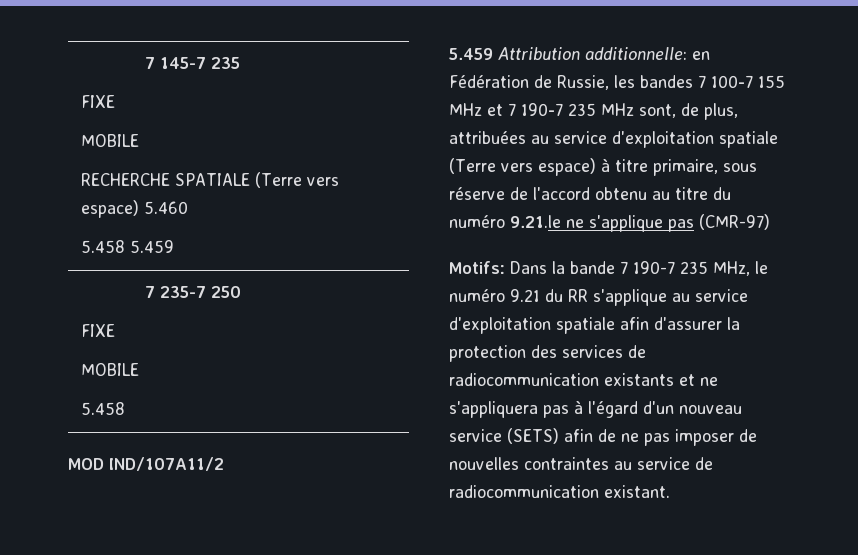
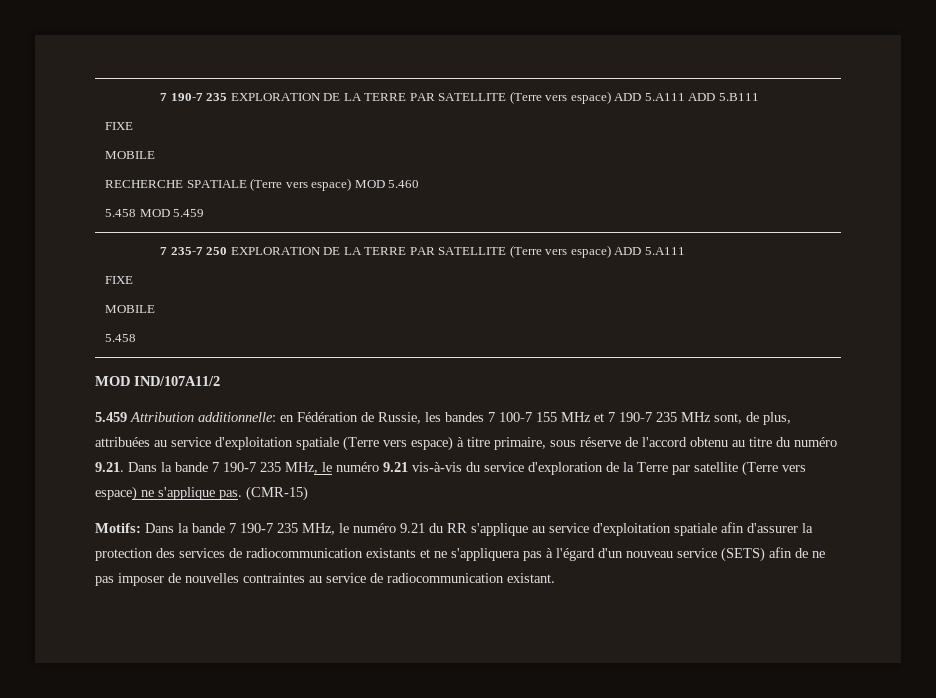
[144,57,240,69] 7 145-7 235 -> [160,91,759,104] 7 190-7 235 EXPLORATION DE LA TERRE PAR SATELLITE (Terre vers espace) ADD 5.A111 ADD 5.B111
(139, 209) none -> [354,180,385,188] MOD
(125, 246) none -> [139,209,170,217] MOD
(241, 292) none -> [230,245,685,258] EXPLORATION DE LA TERRE PAR SATELLITE (Terre vers espace) ADD 5.A111
[510,214,770,232] 9.21.le ne s'applique pas (CMR-97) -> [95,461,806,476] [95,486,308,501] 9.21. Dans la bande 7 190-7 235 MHz, le numéro 9.21 vis-à-vis du service d'exploration de la Terre par satellite (Terre vers espace) ne s'applique pas. (CMR-15)

